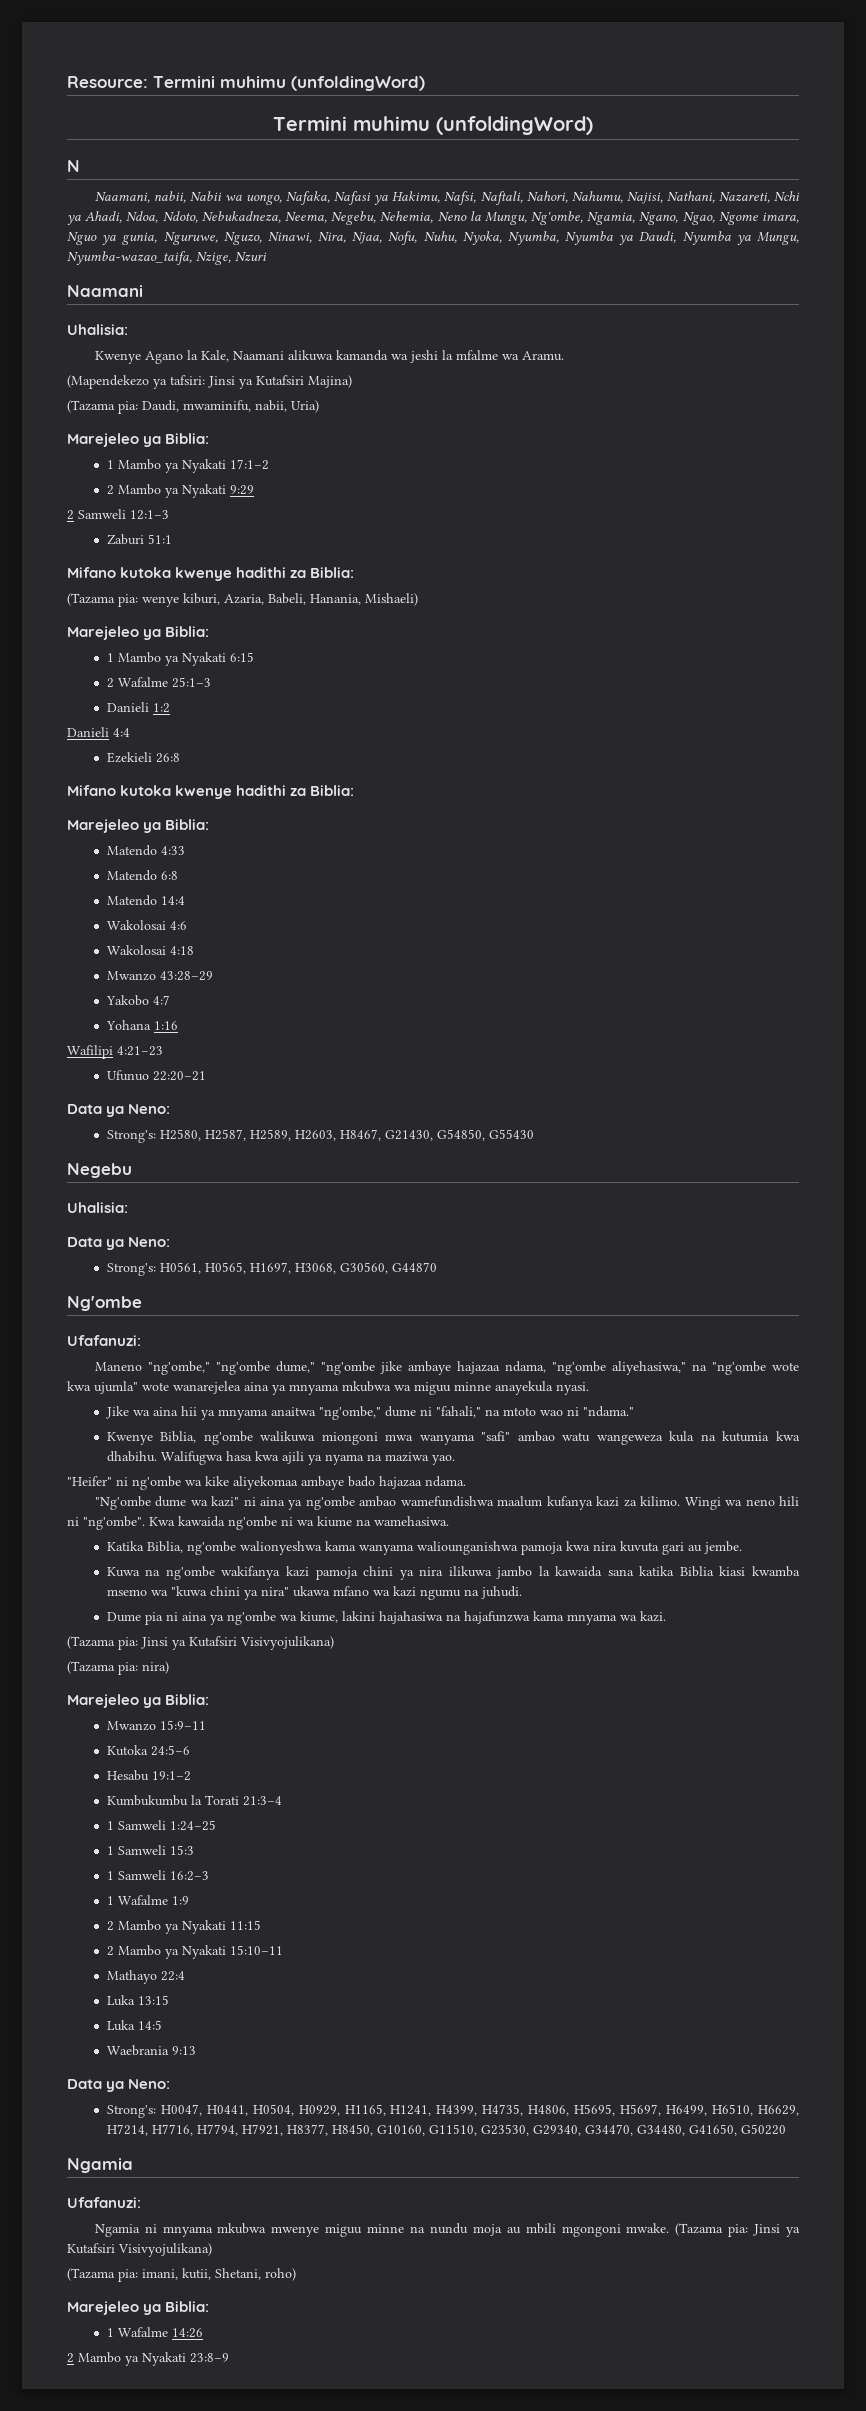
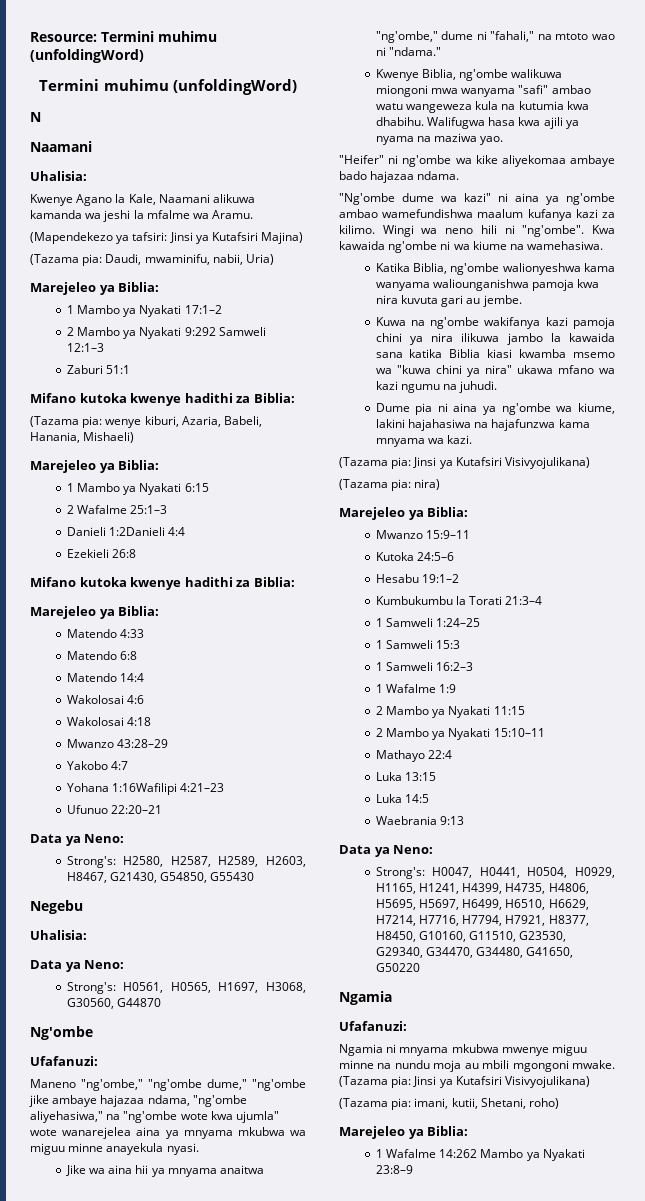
[94,191,800,205] [67,211,799,225] [67,231,799,245] [67,251,267,265] // Naamani, nabii, Nabii wa uongo, Nafaka, Nafasi ya Hakimu, Nafsi, Naftali, Nahori, Nahumu, Najisi, Nathani, Nazareti, Nchi ya Ahadi, Ndoa, Ndoto, Nebukadneza, Neema, Negebu, Nehemia, Neno la Mungu, Ng'ombe, Ngamia, Ngano, Ngao, Ngome imara, Nguo ya gunia, Nguruwe, Nguzo, Ninawi, Nira, Njaa, Nofu, Nuhu, Nyoka, Nyumba, Nyumba ya Daudi, Nyumba ya Mungu, Nyumba-wazao_taifa, Nzige, Nzuri -> (41, 117) none
[229,485,254,495] [67,510,74,520] 9:29 // 2 -> [184,327,216,336] 9:292
[152,703,170,713] [67,727,109,737] 1:2 // Danieli -> [108,527,165,536] 1:2Danieli
[153,1021,178,1030] [67,1045,113,1059] 1:16 // Wafilipi -> [111,783,177,795] 1:16Wafilipi
[171,2328,203,2338] [67,2353,74,2363] 14:26 // 2 -> [439,1149,478,1158] 14:262

